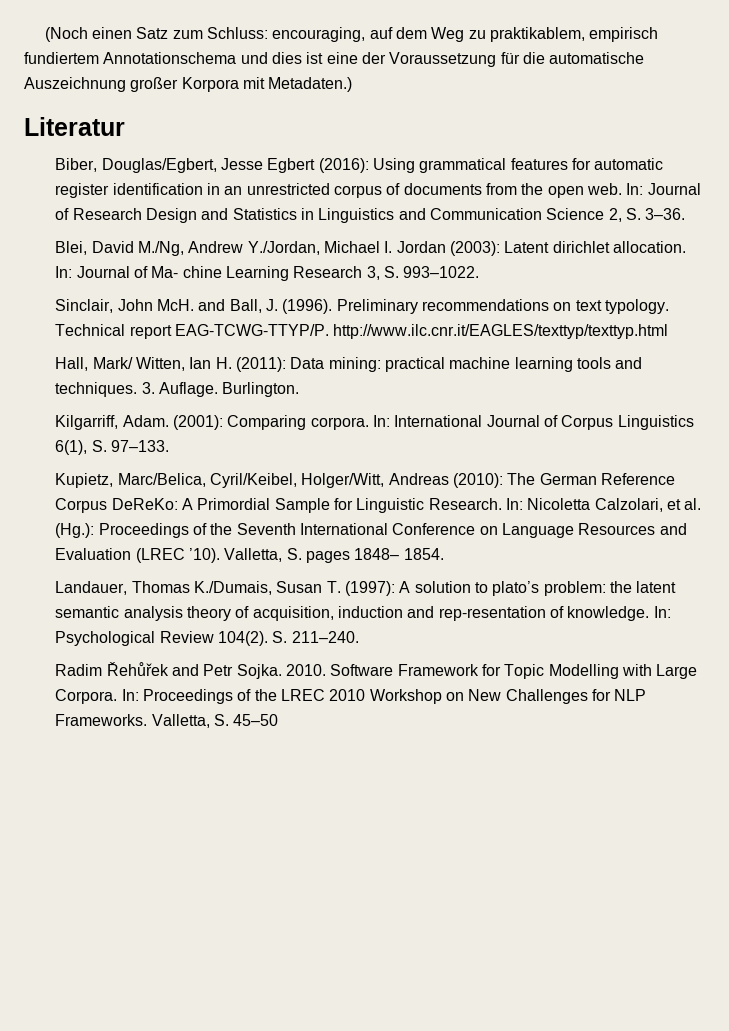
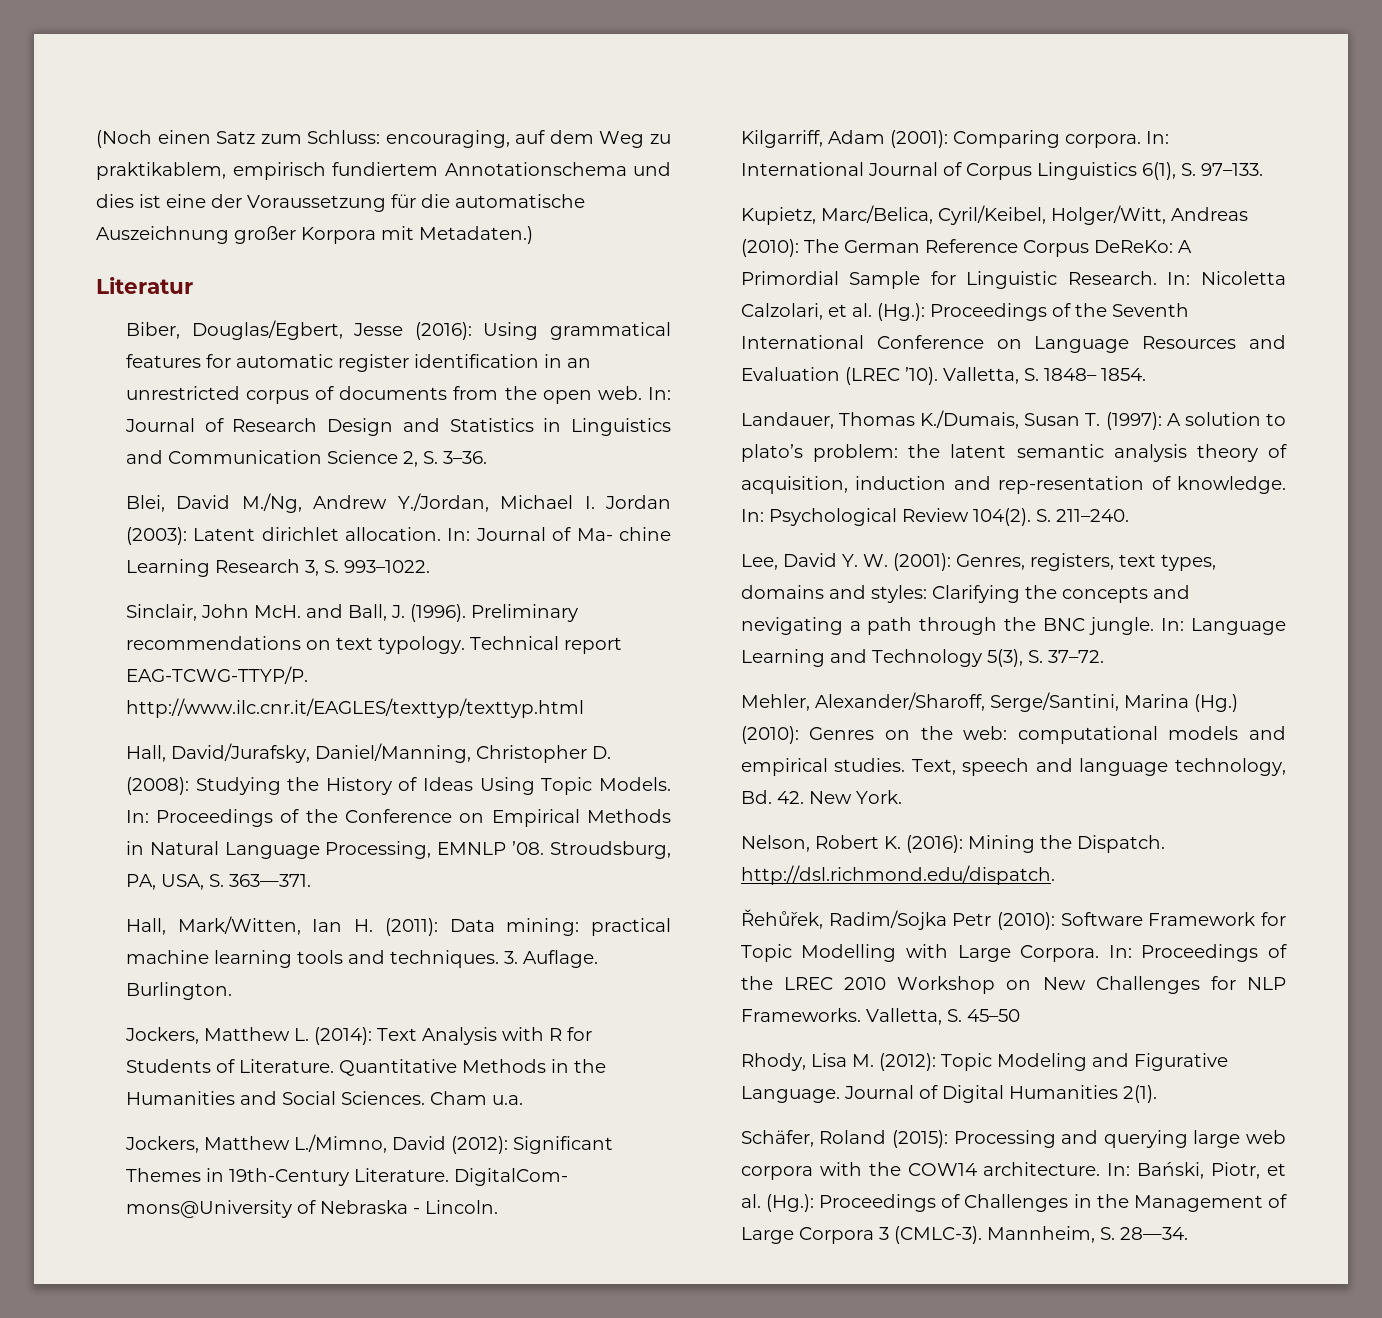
[267,158,316,173] Egbert -> (404, 329) none
[92,357,186,371] Mark/ Witten, -> [170,743,611,763] [125,777,672,795] [125,809,671,827] [125,841,671,859] [125,874,311,890] [125,916,301,935] David/Jurafsky, Daniel/Manning, Christopher D. (2008): Studying the History of Ideas Using Topic Models. In: Proceedings of the Conference on Empirical Methods in Natural Language Processing, EMNLP ’08. Stroudsburg, PA, USA, S. 363—371. // Hall, Mark/Witten,
(300, 389) none -> [124,1027,592,1045] [125,1059,606,1076] [125,1091,523,1105] [124,1134,613,1154] [125,1168,568,1186] [125,1200,498,1218] // Jockers, Matthew L. (2014): Text Analysis with R for Students of Literature. Quantitative Methods in the Humanities and Social Sciences. Cham u.a. // Jockers, Matthew L./Mimno, David (2012): Significant Themes in 19th-Century Literature. DigitalCom- mons@University of Nebraska - Lincoln.
[122,415,169,427] Adam. -> [827,130,885,144] Adam
[306,551,351,563] pages -> (1039, 374) none
[55,662,327,679] Radim Řehůřek and Petr Sojka. 2010. -> [740,553,1216,571] [740,585,1190,603] [740,617,1286,635] [740,649,1104,667] [740,692,1238,712] [740,726,1286,744] [740,758,1286,776] [740,790,902,804] [740,835,1165,853] [740,865,1055,885] [740,909,1055,930] Lee, David Y. W. (2001): Genres, registers, text types, domains and styles: Clarifying the concepts and nevigating a path through the BNC jungle. In: Language Learning and Technology 5(3), S. 37–72. // Mehler, Alexander/Sharoff, Serge/Santini, Marina (Hg.) (2010): Genres on the web: computational models and empirical studies. Text, speech and language technology, Bd. 42. New York. // Nelson, Robert K. (2016): Mining the Dispatch. http://dsl.richmond.edu/dispatch. // Řehůřek, Radim/Sojka Petr (2010):
(279, 720) none -> [740,1053,1228,1071] [740,1085,1157,1103] [740,1130,1286,1148] [740,1162,1286,1180] [740,1194,1287,1212] [740,1226,1188,1244] // Rhody, Lisa M. (2012): Topic Modeling and Figurative Language. Journal of Digital Humanities 2(1). // Schäfer, Roland (2015): Processing and querying large web corpora with the COW14 architecture. In: Bański, Piotr, et al. (Hg.): Proceedings of Challenges in the Management of Large Corpora 3 (CMLC-3). Mannheim, S. 28—34.

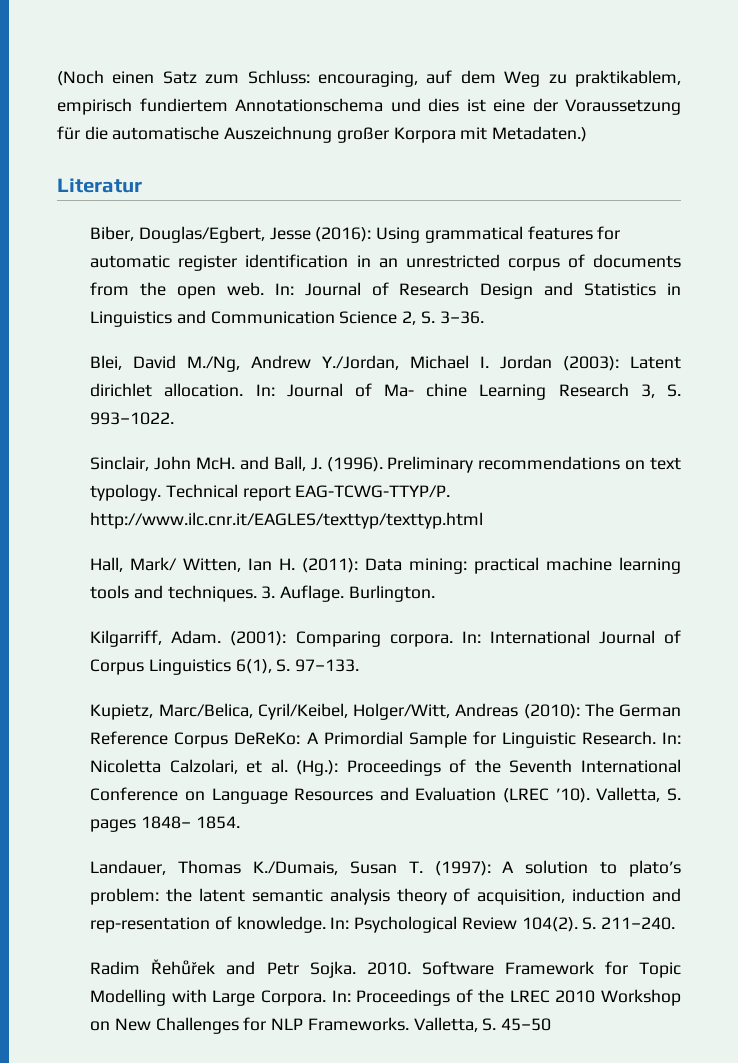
[170,743,611,763] [125,777,672,795] [125,809,671,827] [125,841,671,859] [125,874,311,890] [125,916,301,935] David/Jurafsky, Daniel/Manning, Christopher D. (2008): Studying the History of Ideas Using Topic Models. In: Proceedings of the Conference on Empirical Methods in Natural Language Processing, EMNLP ’08. Stroudsburg, PA, USA, S. 363—371. // Hall, Mark/Witten, -> [130,557,242,572] Mark/ Witten,
[124,1027,592,1045] [125,1059,606,1076] [125,1091,523,1105] [124,1134,613,1154] [125,1168,568,1186] [125,1200,498,1218] // Jockers, Matthew L. (2014): Text Analysis with R for Students of Literature. Quantitative Methods in the Humanities and Social Sciences. Cham u.a. // Jockers, Matthew L./Mimno, David (2012): Significant Themes in 19th-Century Literature. DigitalCom- mons@University of Nebraska - Lincoln. -> (435, 593) none
[827,130,885,144] Adam -> [171,630,222,644] Adam.
(1039, 374) none -> [90,819,137,832] pages
[740,553,1216,571] [740,585,1190,603] [740,617,1286,635] [740,649,1104,667] [740,692,1238,712] [740,726,1286,744] [740,758,1286,776] [740,790,902,804] [740,835,1165,853] [740,865,1055,885] [740,909,1055,930] Lee, David Y. W. (2001): Genres, registers, text types, domains and styles: Clarifying the concepts and nevigating a path through the BNC jungle. In: Language Learning and Technology 5(3), S. 37–72. // Mehler, Alexander/Sharoff, Serge/Santini, Marina (Hg.) (2010): Genres on the web: computational models and empirical studies. Text, speech and language technology, Bd. 42. New York. // Nelson, Robert K. (2016): Mining the Dispatch. http://dsl.richmond.edu/dispatch. // Řehůřek, Radim/Sojka Petr (2010): -> [90,959,411,978] Radim Řehůřek and Petr Sojka. 2010.
[740,1053,1228,1071] [740,1085,1157,1103] [740,1130,1286,1148] [740,1162,1286,1180] [740,1194,1287,1212] [740,1226,1188,1244] // Rhody, Lisa M. (2012): Topic Modeling and Figurative Language. Journal of Digital Humanities 2(1). // Schäfer, Roland (2015): Processing and querying large web corpora with the COW14 architecture. In: Bański, Piotr, et al. (Hg.): Proceedings of Challenges in the Management of Large Corpora 3 (CMLC-3). Mannheim, S. 28—34. -> (552, 1024) none

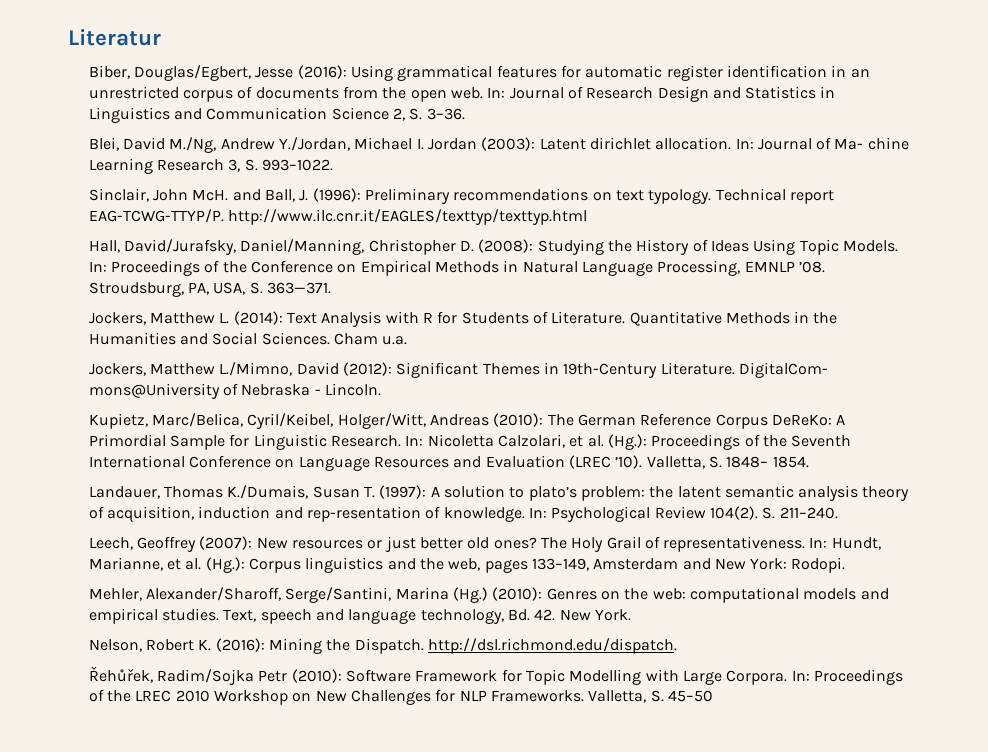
[57,70,681,87] [57,98,681,115] [57,126,588,143] (Noch einen Satz zum Schluss: encouraging, auf dem Weg zu praktikablem, empirisch fundiertem Annotationschema und dies ist eine der Voraussetzung für die automatische Auszeichnung großer Korpora mit Metadaten.) // -> (68, 37) none
[326,457,383,472] (1996). -> [312,188,361,202] (1996):
[130,557,682,574] [90,585,435,602] [90,630,682,647] [90,659,360,675] Mark/ Witten, Ian H. (2011): Data mining: practical machine learning tools and techniques. 3. Auflage. Burlington. // Kilgarriff, Adam. (2001): Comparing corpora. In: International Journal of Corpus Linguistics 6(1), S. 97–133. -> [124,239,898,255] [88,260,825,276] [88,282,331,297] [88,311,838,327] [88,332,408,345] [88,362,828,378] [88,383,381,399] David/Jurafsky, Daniel/Manning, Christopher D. (2008): Studying the History of Ideas Using Topic Models. In: Proceedings of the Conference on Empirical Methods in Natural Language Processing, EMNLP ’08. Stroudsburg, PA, USA, S. 363—371. // Jockers, Matthew L. (2014): Text Analysis with R for Students of Literature. Quantitative Methods in the Humanities and Social Sciences. Cham u.a. // Jockers, Matthew L./Mimno, David (2012): Significant Themes in 19th-Century Literature. DigitalCom- mons@University of Nebraska - Lincoln.
[90,819,137,832] pages -> (722, 462) none
[90,959,411,978] Radim Řehůřek and Petr Sojka. 2010. -> [88,536,881,552] [88,557,846,573] [88,587,889,603] [88,608,631,624] [88,638,677,654] [88,666,342,685] Leech, Geoffrey (2007): New resources or just better old ones? The Holy Grail of representativeness. In: Hundt, Marianne, et al. (Hg.): Corpus linguistics and the web, pages 133–149, Amsterdam and New York: Rodopi. // Mehler, Alexander/Sharoff, Serge/Santini, Marina (Hg.) (2010): Genres on the web: computational models and empirical studies. Text, speech and language technology, Bd. 42. New York. // Nelson, Robert K. (2016): Mining the Dispatch. http://dsl.richmond.edu/dispatch. // Řehůřek, Radim/Sojka Petr (2010):

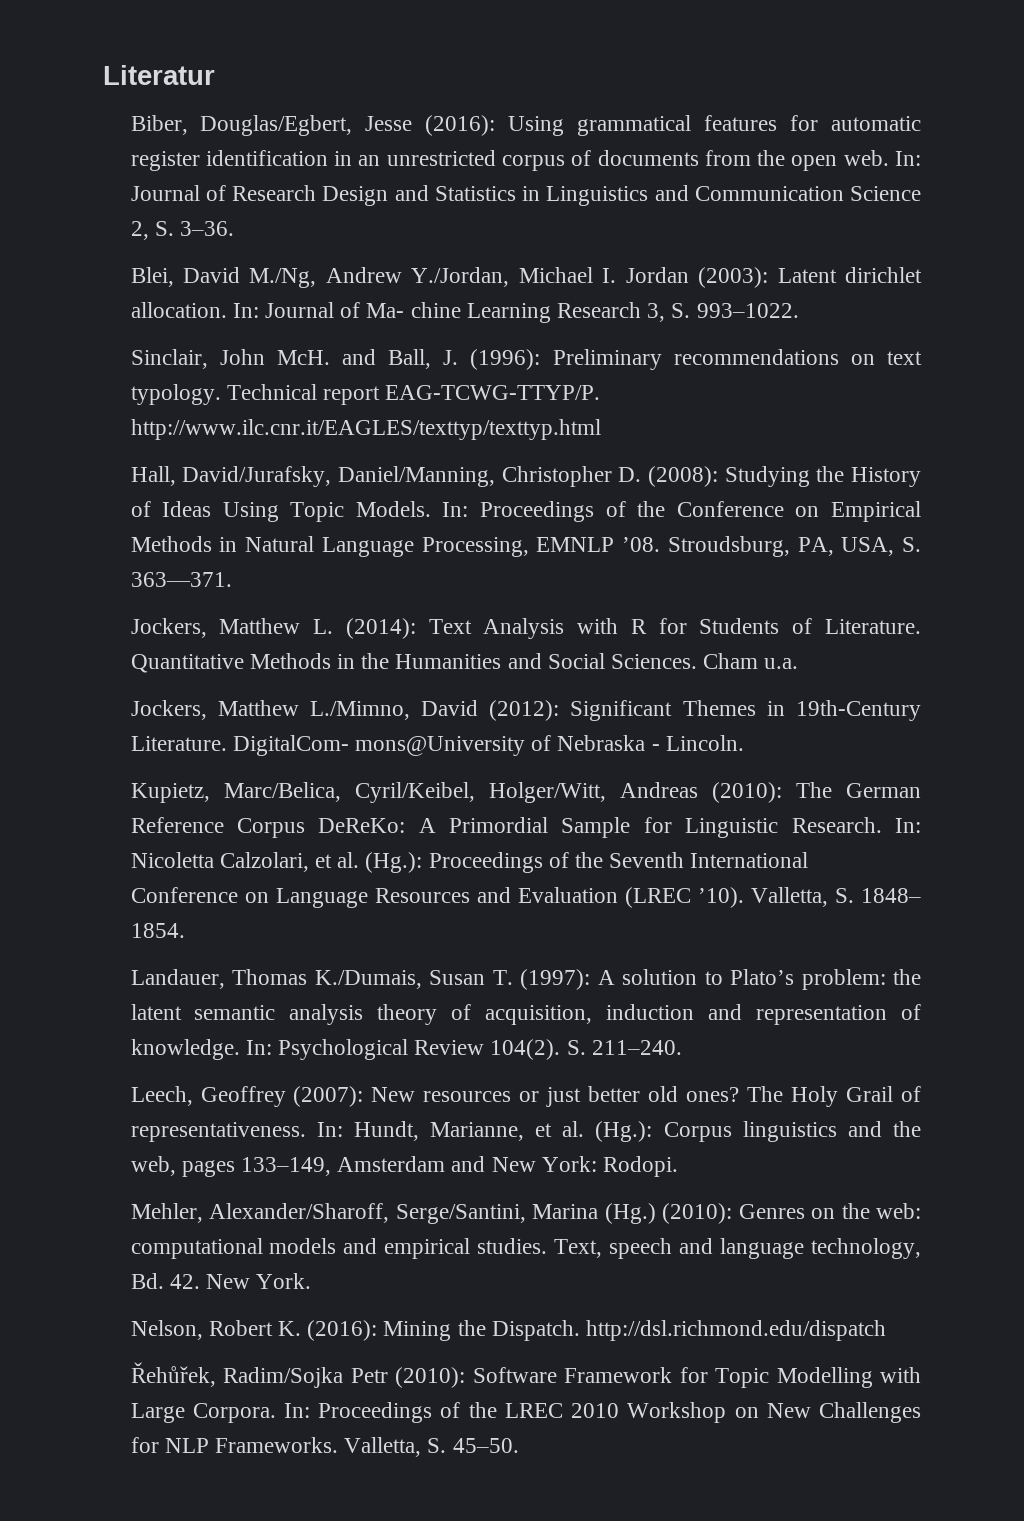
[528,486,577,501] plato’s -> [730,969,795,985] Plato’s
[306,506,421,522] rep-resentation -> [756,1005,888,1025] representation
[427,638,677,654] http://dsl.richmond.edu/dispatch. -> [586,1320,887,1341] http://dsl.richmond.edu/dispatch
[667,690,713,702] 45–50 -> [452,1438,519,1453] 45–50.

